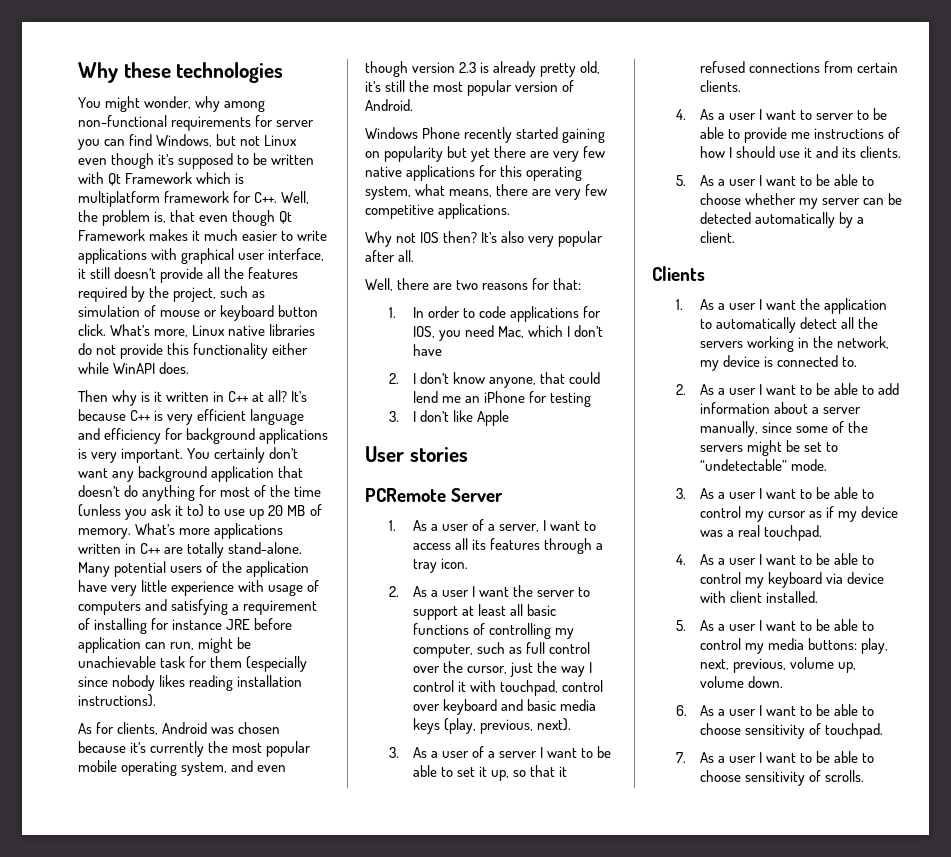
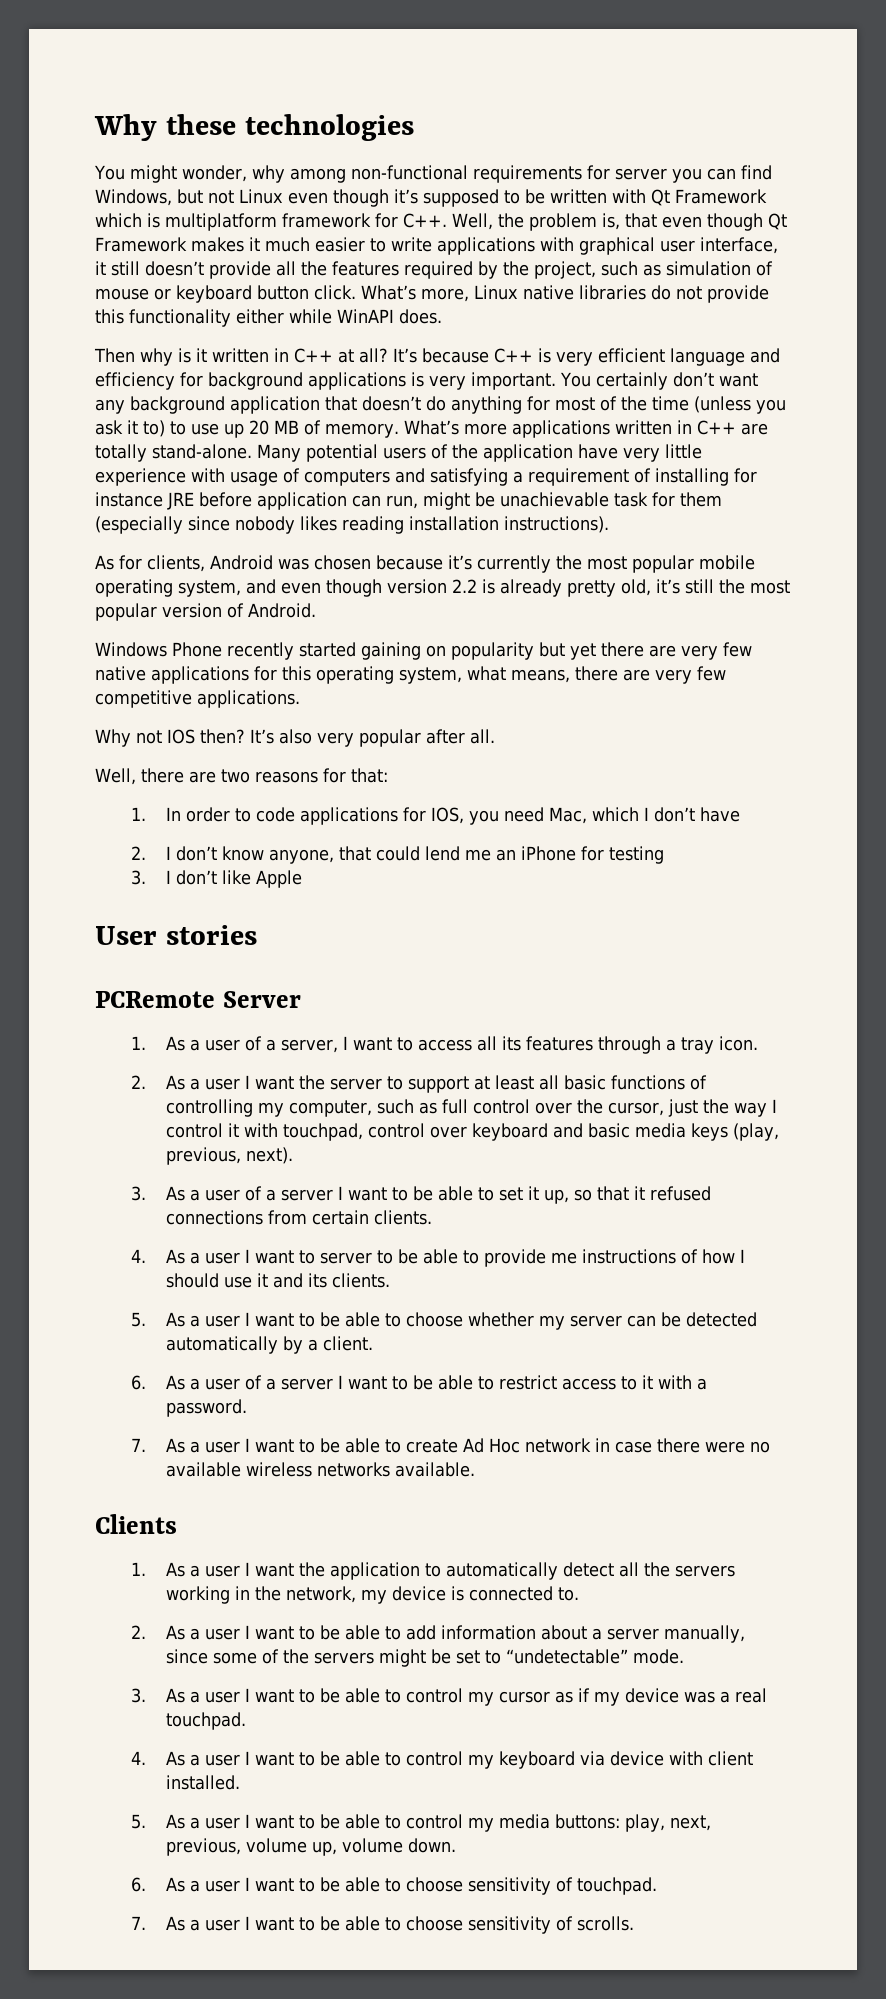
[459,62,477,73] 2.3 -> [452,579,477,593] 2.2
(735, 237) none -> [130,1375,708,1390] [166,1399,248,1417] [130,1438,771,1453] [166,1462,476,1477] // 6. As a user of a server I want to be able to restrict access to it with a password. // 7. As a user I want to be able to create Ad Hoc network in case there were no available wireless networks available.

